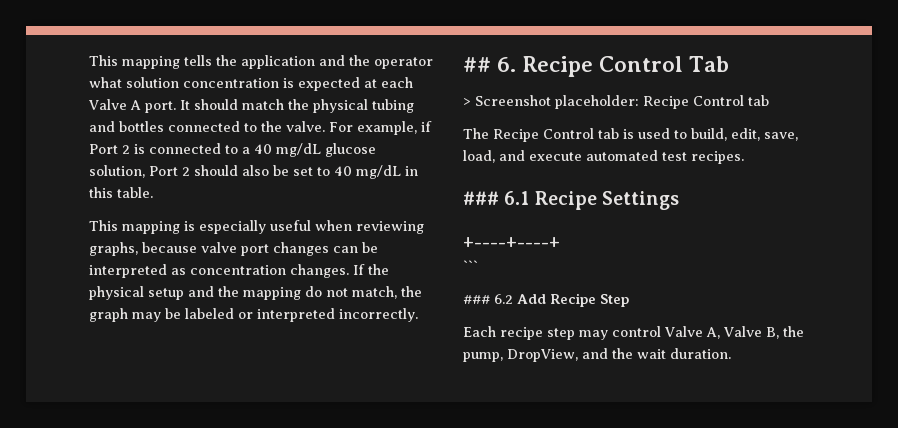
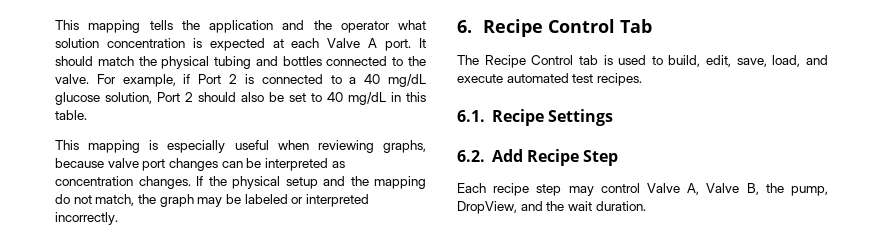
[463,57,491,72] ## -> (118, 218) none
[463,95,769,109] // > Screenshot placeholder: Recipe Control tab -> (652, 26) none
[463,191,530,205] ### 6.1 -> [457,110,485,122] 6.1.
[463,237,560,249] [463,260,478,271] [463,294,513,304] +----+----+ // ``` // ### 6.2 -> [457,150,485,162] 6.2.

